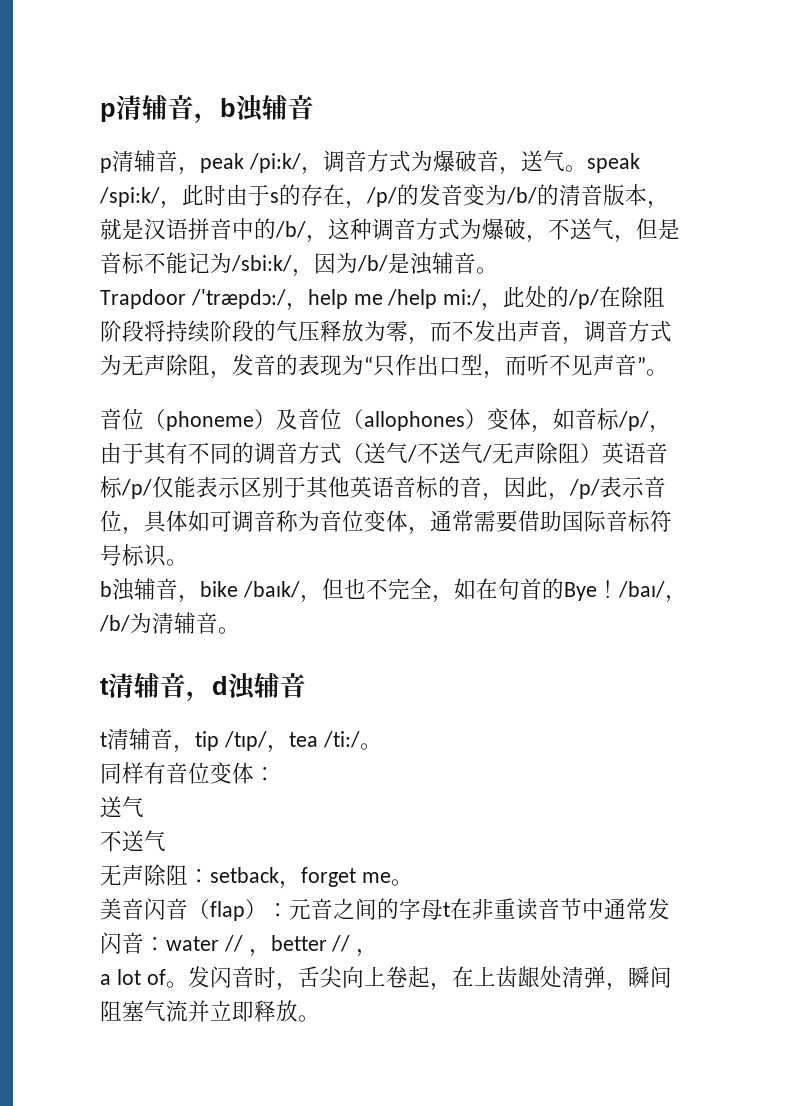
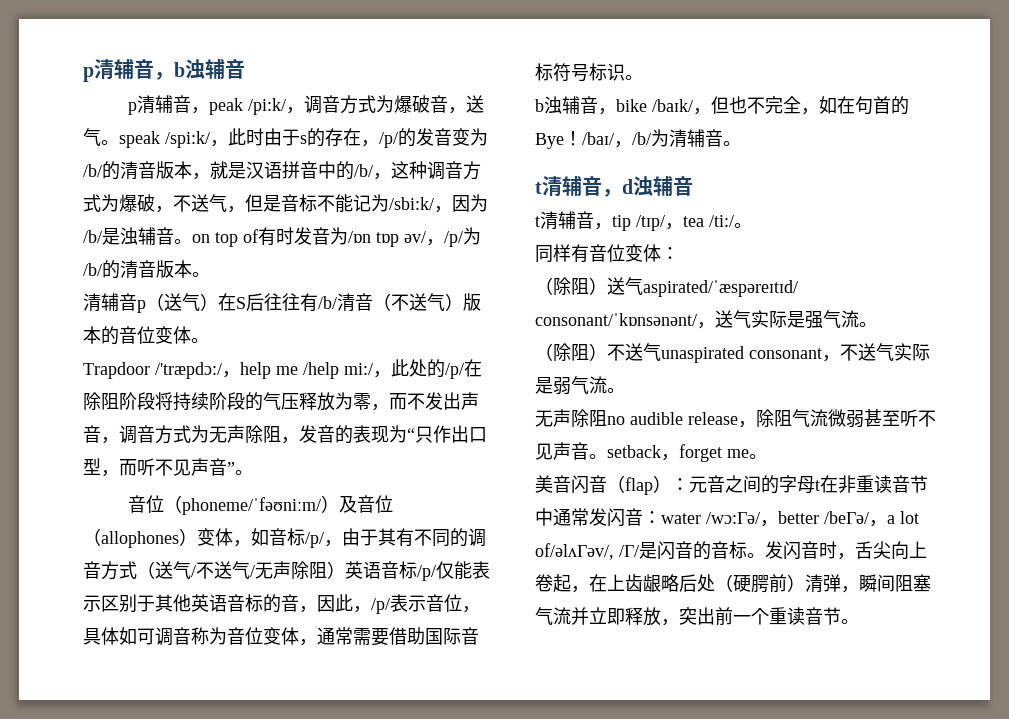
(498, 270) none -> [192,227,481,247] [83,260,210,279] [83,293,481,313] [83,326,209,345] on top of有时发音为/ɒn tɒp əv/，/p/为/b/的清音版本。 // 清辅音p（送气）在S后往往有/b/清音（不送气）版本的音位变体。
[166,411,254,431] phoneme -> [181,497,321,515] phoneme/ˈfəʊniːm/
[100,796,144,818] [100,830,166,852] [100,864,210,886] 送气 // 不送气 // 无声除阻： -> [535,277,798,297] [535,310,877,329] [535,343,930,363] [535,376,625,395] [535,409,936,428] [535,442,607,460] （除阻）送气aspirated/ˈæspəreɪtɪd/ consonant/ˈkɒnsənənt/，送气实际是强气流。 // （除阻）不送气unaspirated consonant，不送气实际是弱气流。 // 无声除阻no audible release，除阻气流微弱甚至听不见声音。
[223,935,379,957] // ，better // ， // -> [706,511,887,527] /wɔ:Гə/，better /beГə/，
[146,969,166,985] of -> [535,541,747,560] of/əlʌГəv/, /Г/是闪音的音标
[539,966,562,988] 处 -> [661,574,805,593] 略后处（硬腭前）
(298, 1011) none -> [661,607,841,626] ，突出前一个重读音节

